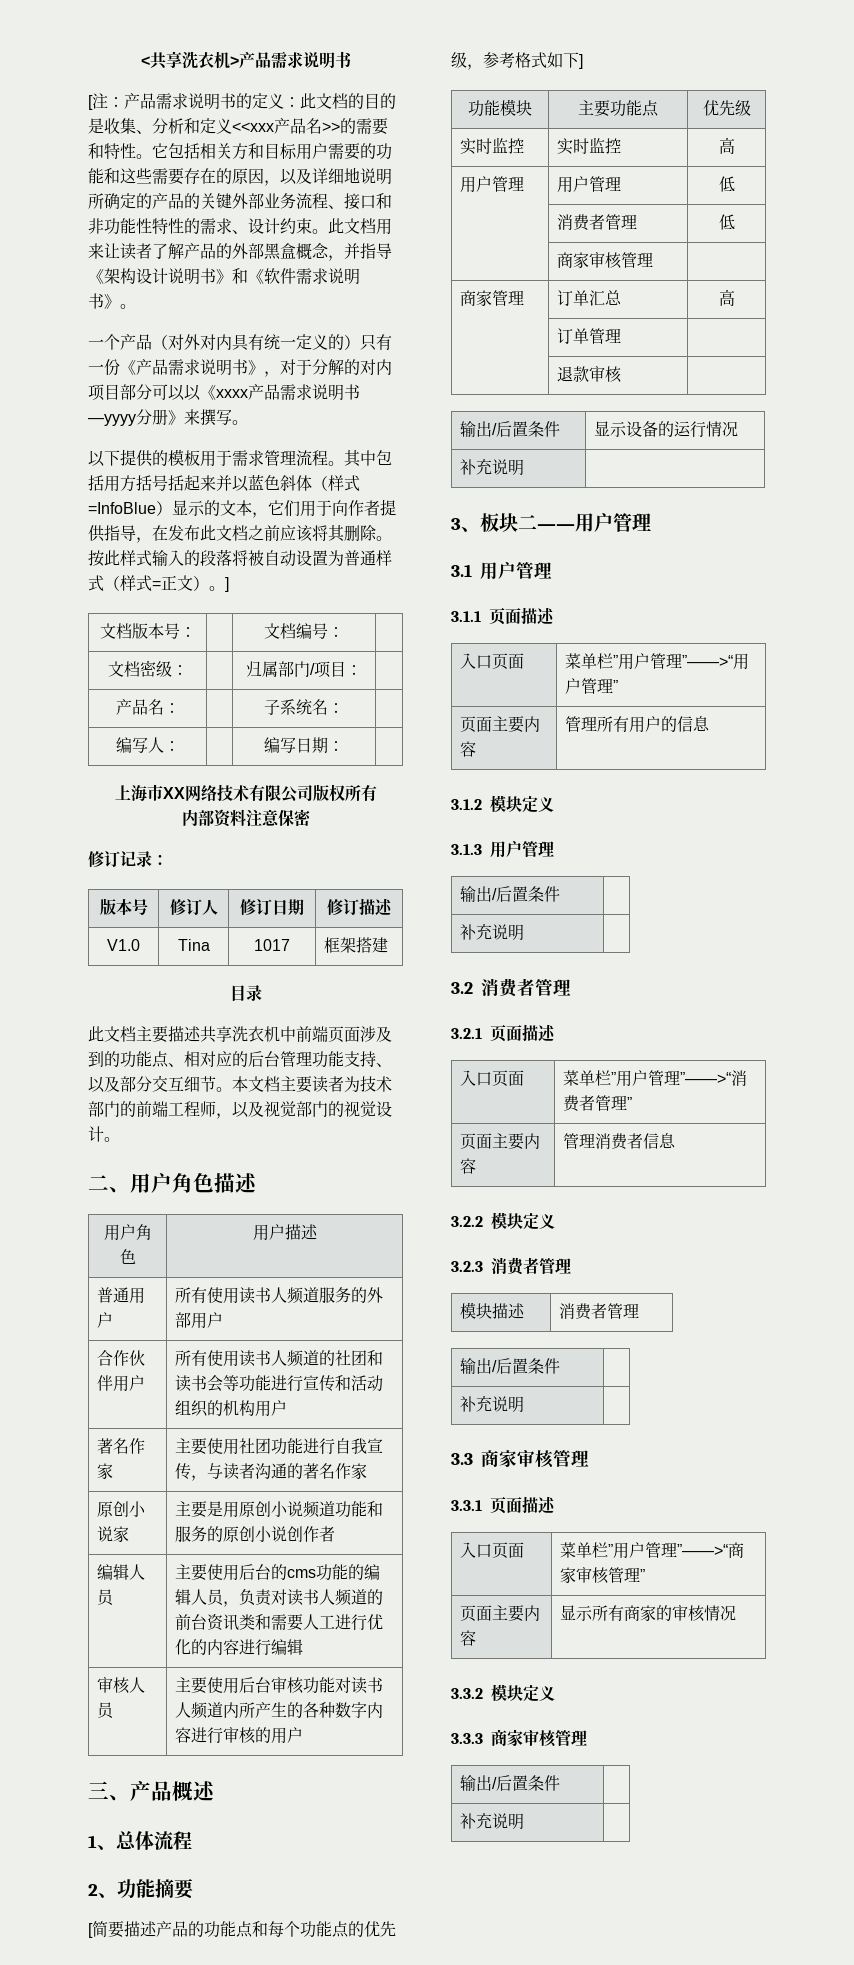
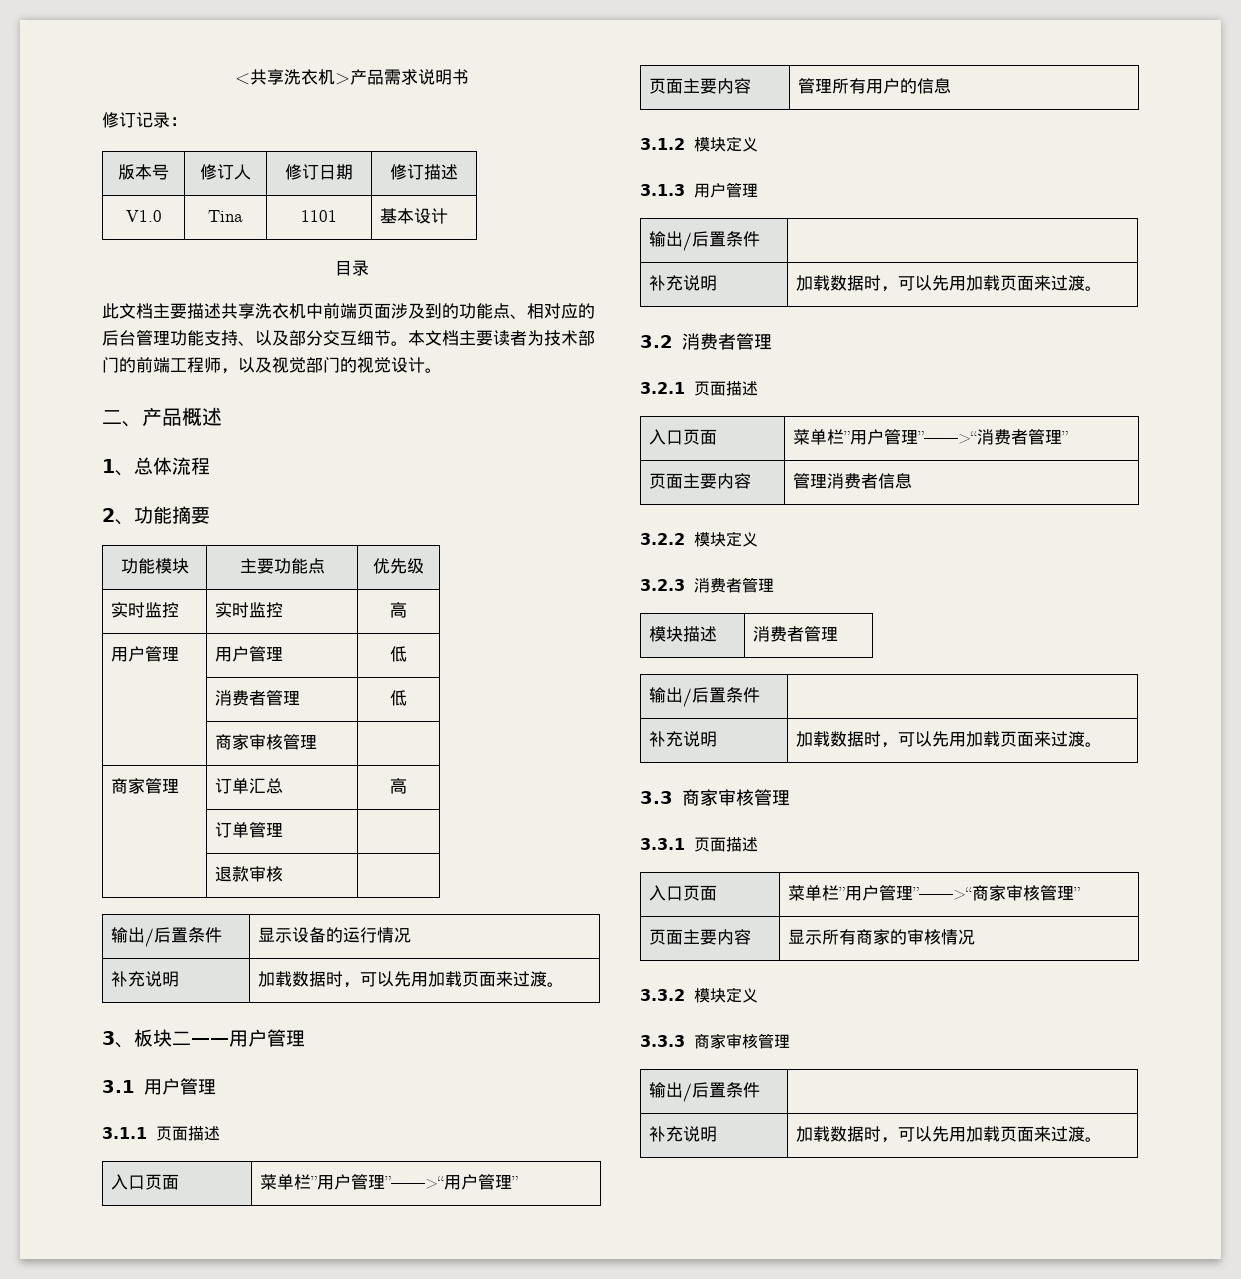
[88,93,396,110] [88,118,388,135] [88,143,392,160] [88,167,392,186] [88,193,392,210] [88,218,392,235] [88,243,392,261] [88,268,360,285] [88,293,136,309] [88,334,392,351] [88,359,392,377] [88,384,360,401] [88,409,248,426] [88,449,392,467] [88,474,360,492] [88,499,396,518] [88,525,392,543] [88,549,392,567] [88,575,229,592] [99,623,196,639] [264,623,344,639] [107,660,188,677] [246,661,362,678] [115,699,180,715] [264,699,344,715] [115,737,180,753] [264,737,344,753] [114,784,377,803] [181,809,311,827] // [注：产品需求说明书的定义：此文档的目的是收集、分析和定义<<xxx产品名>>的需要和特性。它包括相关方和目标用户需要的功能和这些需要存在的原因，以及详细地说明所确定的产品的关键外部业务流程、接口和非功能性特性的需求、设计约束。此文档用来让读者了解产品的外部黑盒概念，并指导《架构设计说明书》和《软件需求说明书》。 // 一个产品（对外对内具有统一定义的）只有一份《产品需求说明书》，对于分解的对内项目部分可以以《xxxx产品需求说明书—yyyy分册》来撰写。 // 以下提供的模板用于需求管理流程。其中包括用方括号括起来并以蓝色斜体（样式=InfoBlue）显示的文本，它们用于向作者提供指导，在发布此文档之前应该将其删除。按此样式输入的段落将被自动设置为普通样式（样式=正文）。] // 文档版本号： | | 文档编号： | // 文档密级： | | 归属部门/项目： | // 产品名： | | 子系统名： | // 编写人： | | 编写日期： | // 上海市XX网络技术有限公司版权所有 // 内部资料注意保密 -> (469, 77) none
[254,939,290,951] [324,937,389,953] 1017 | 框架搭建 -> [301,210,337,222] [380,208,449,224] 1101 | 基本设计
[130,1173,257,1193] [103,1224,152,1241] [119,1249,136,1264] [252,1224,318,1241] [97,1287,146,1304] [97,1312,114,1328] [175,1287,384,1304] [175,1312,224,1329] [97,1350,146,1366] [97,1375,146,1392] [175,1350,384,1367] [175,1375,384,1392] [175,1400,288,1417] [97,1438,146,1454] [97,1463,114,1480] [175,1438,384,1455] [175,1463,368,1481] [97,1501,147,1517] [97,1526,130,1543] [175,1501,384,1518] [175,1526,336,1542] [97,1564,146,1580] [97,1589,115,1606] [175,1564,381,1581] [175,1589,384,1607] [175,1614,384,1631] [175,1639,304,1656] [97,1676,146,1694] [97,1702,115,1719] [175,1676,384,1694] [175,1702,384,1719] [175,1726,304,1744] [88,1781,130,1801] 用户角色描述 // 用户角色 | 用户描述 // 普通用户 | 所有使用读书人频道服务的外部用户 // 合作伙伴用户 | 所有使用读书人频道的社团和读书会等功能进行宣传和活动组织的机构用户 // 著名作家 | 主要使用社团功能进行自我宣传，与读者沟通的著名作家 // 原创小说家 | 主要是用原创小说频道功能和服务的原创小说创作者 // 编辑人员 | 主要使用后台的cms功能的编辑人员，负责对读书人频道的前台资讯类和需要人工进行优化的内容进行编辑 // 审核人员 | 主要使用后台审核功能对读书人频道内所产生的各种数字内容进行审核的用户 // 三、 -> (142, 424) none
[88,1921,396,1938] [451,52,583,70] // [简要描述产品的功能点和每个功能点的优先级，参考格式如下] -> (210, 515) none
(525, 467) none -> [258,971,565,988] 加载数据时，可以先用加载页面来过渡。
(525, 932) none -> [796,275,1103,292] 加载数据时，可以先用加载页面来过渡。
(525, 1404) none -> [796,731,1103,748] 加载数据时，可以先用加载页面来过渡。
(525, 1821) none -> [796,1126,1103,1143] 加载数据时，可以先用加载页面来过渡。

